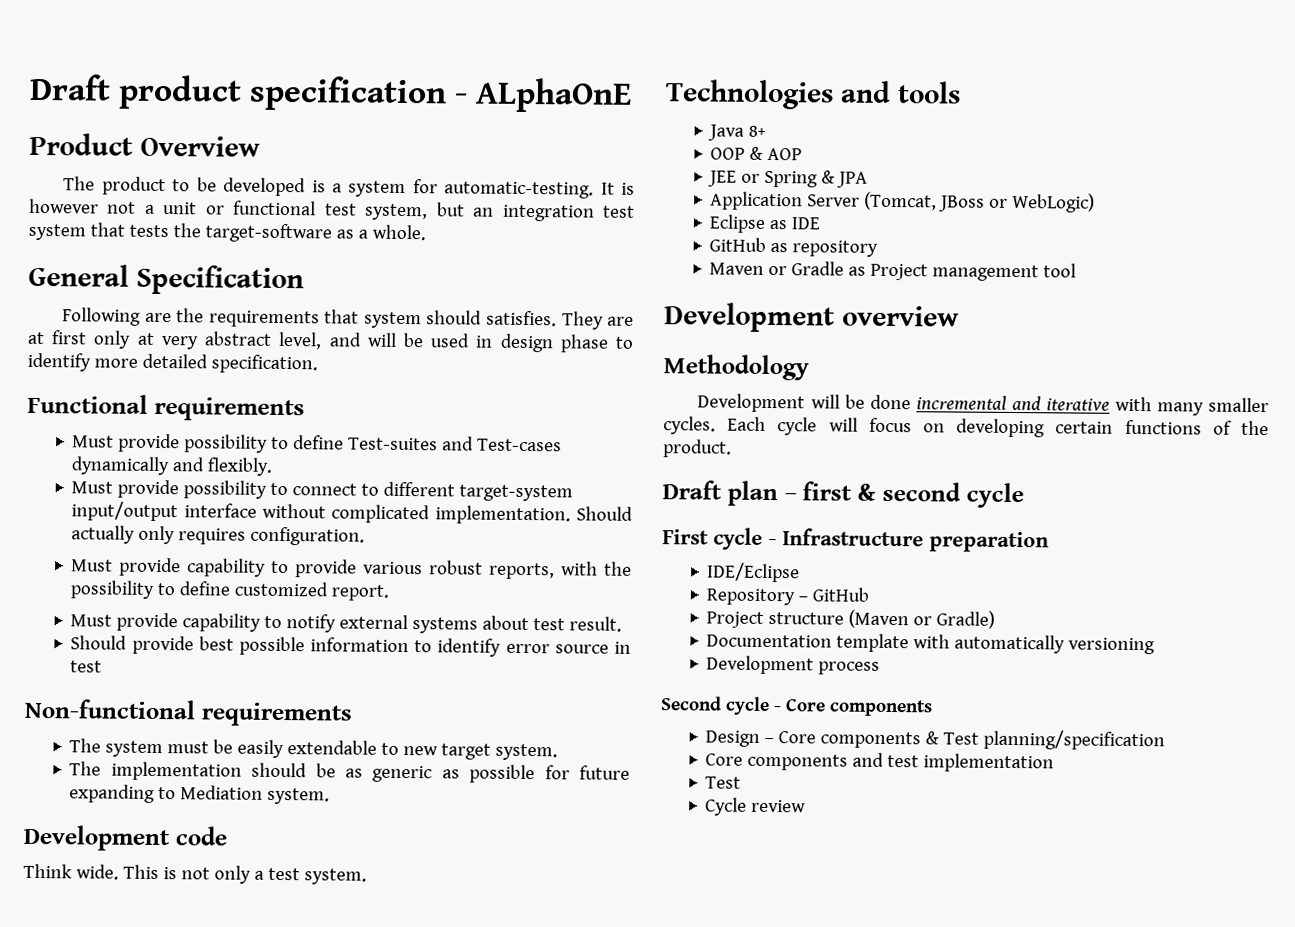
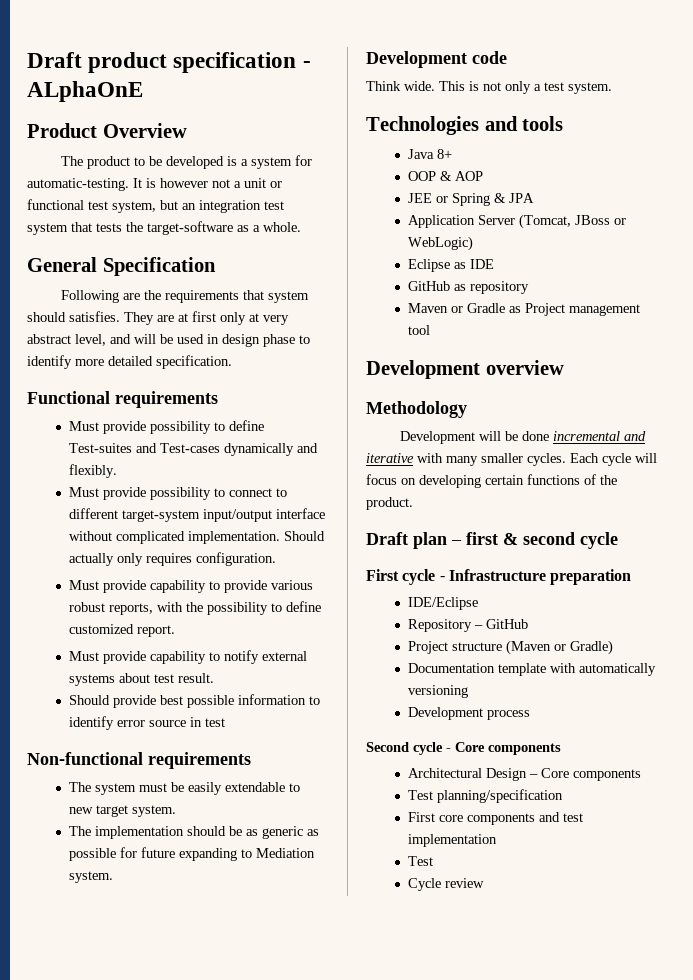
(933, 708) none -> [408,768,483,778] Architectural
[925,731,940,745] & -> (642, 775) //
[705,753,744,766] Core -> [408,812,464,822] First core

